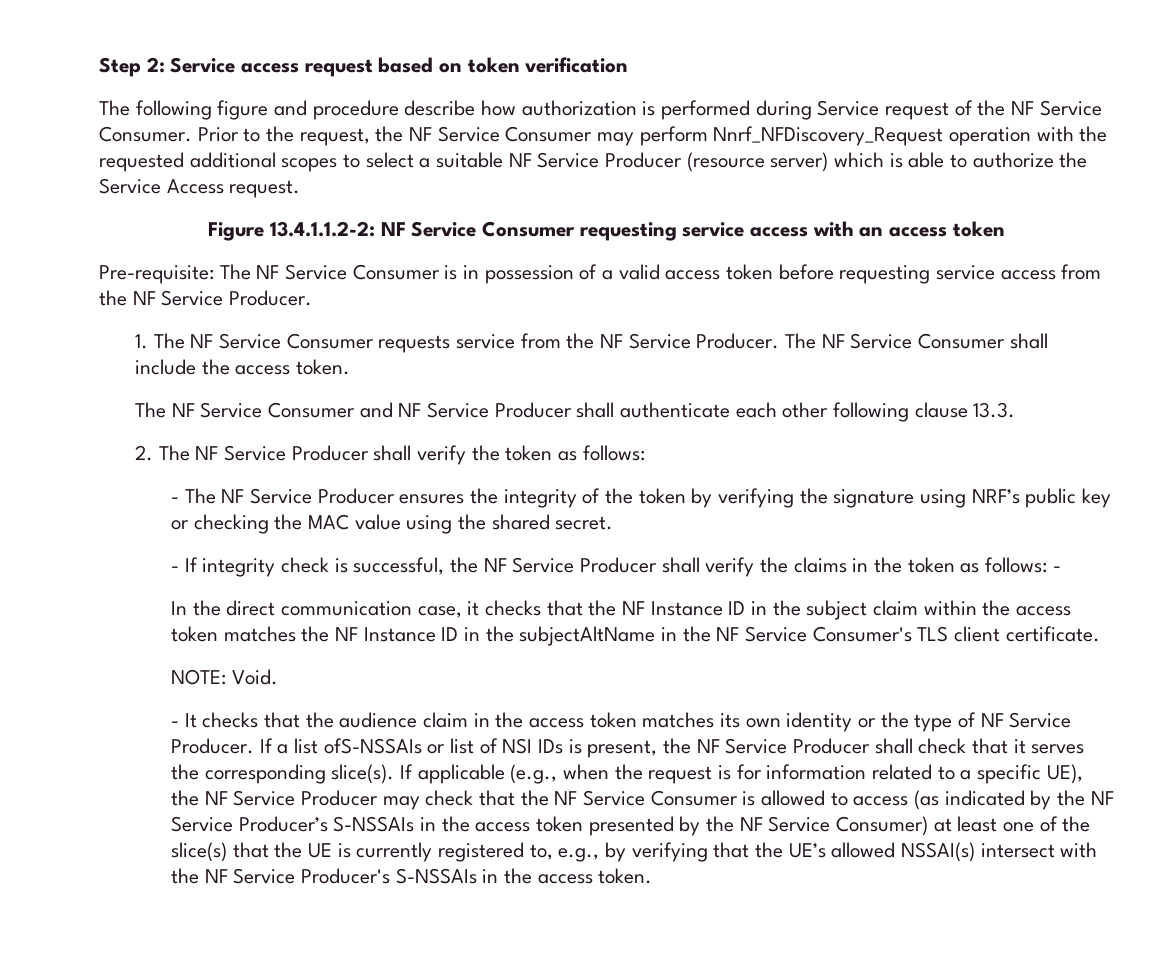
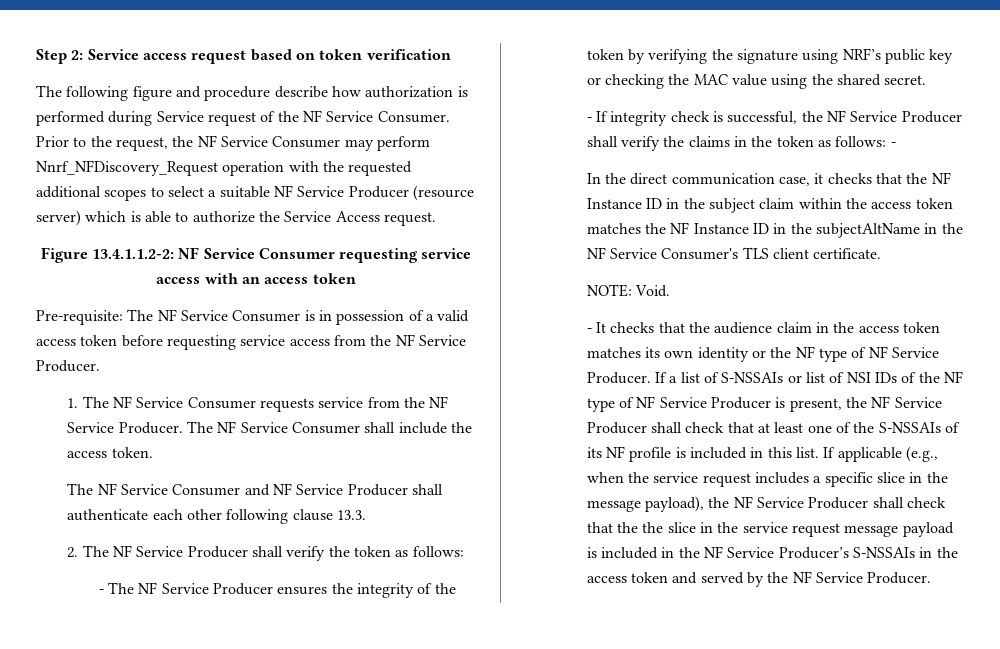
(909, 720) none -> [795,346,815,358] NF
[323,738,422,754] ofS-NSSAIs -> [703,372,784,383] of S-NSSAIs
(563, 746) none -> [901,371,963,383] [586,396,771,412] of the NF type of NF Service Producer
[1013,739,1085,754] [170,764,395,784] it serves the corresponding slice(s). -> [757,422,960,433] [586,446,819,462] at least one of the S-NSSAIs of its NF profile is included in this list.
[648,764,1083,784] [170,790,420,810] request is for information related to a specific UE), the NF Service Producer may -> [653,472,948,487] [586,496,904,512] service request includes a specific slice in the message payload), the NF Service Producer shall
[554,790,1052,810] NF Service Consumer is allowed to access (as indicated by -> [642,522,954,537] [586,547,675,559] the slice in the service request message payload is included in
[588,816,1091,836] [170,842,1098,862] [170,868,653,884] presented by the NF Service Consumer) at least one of the slice(s) that the UE is currently registered to, e.g., by verifying that the UE’s allowed NSSAI(s) intersect with the NF Service Producer's S-NSSAIs in the access token. -> [672,571,932,587] and served by the NF Service Producer.

